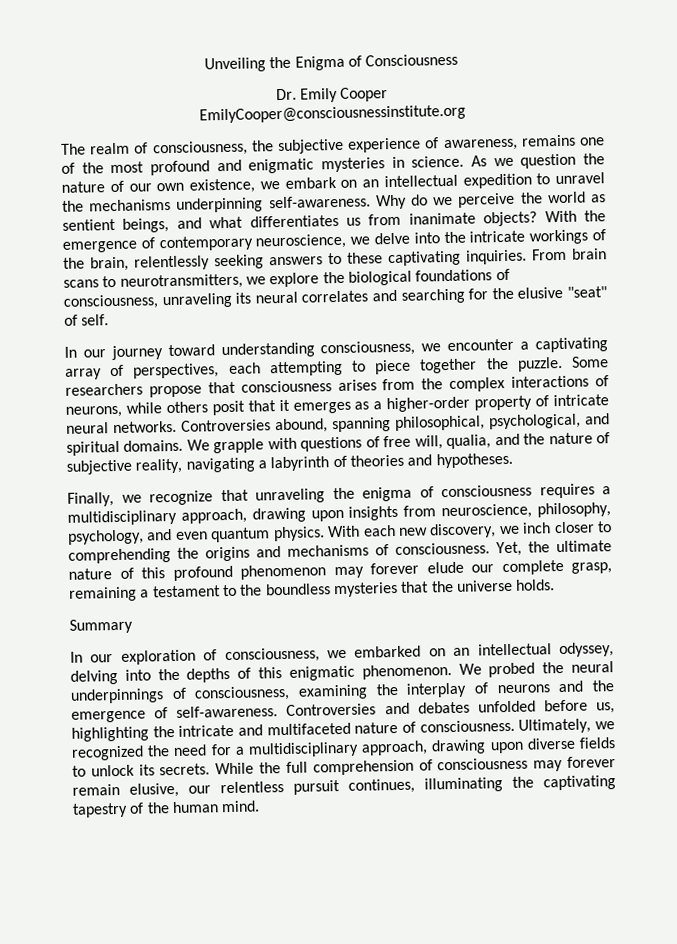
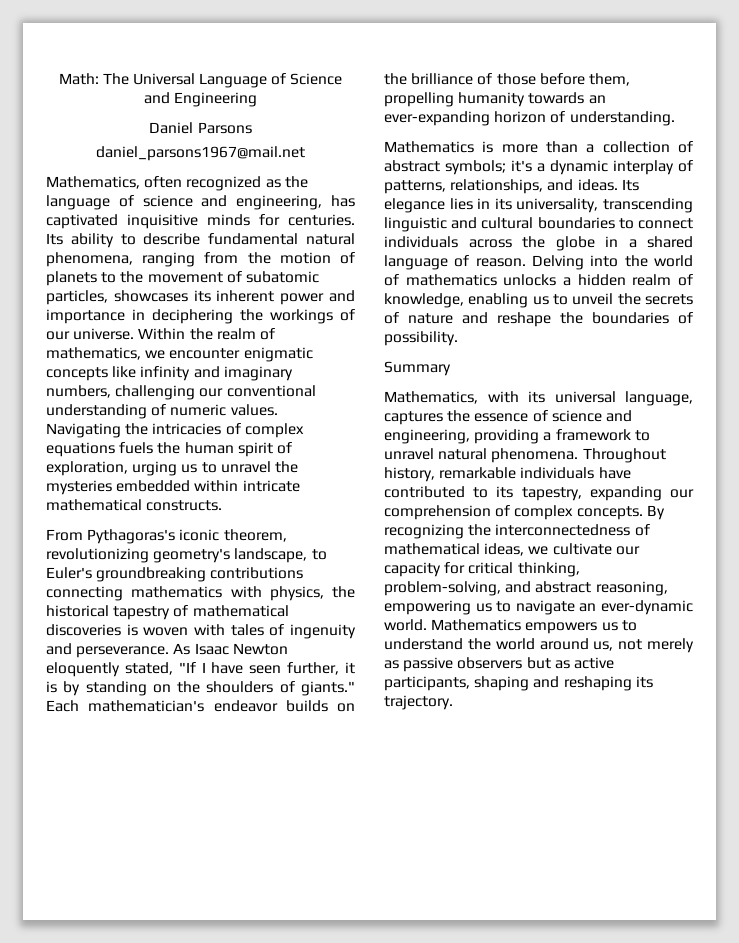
[203,53,459,73] [275,87,389,103] [198,104,466,124] [61,134,605,157] [61,153,606,176] [61,172,605,194] [62,191,606,213] [62,210,606,233] [62,229,606,253] [63,248,607,272] [63,268,510,290] [63,286,608,310] [64,314,110,326] [64,337,609,361] [65,356,609,380] [65,375,610,398] [65,394,609,418] [66,413,610,434] [66,432,610,456] [66,452,513,475] [67,483,611,507] [67,502,611,526] [68,521,613,545] [68,540,612,564] [68,559,612,581] [69,579,556,602] [69,618,133,634] [70,642,614,665] [70,661,614,685] [70,680,615,704] [71,699,615,723] [71,718,615,742] [71,737,616,761] [72,756,616,777] [72,775,616,798] [72,800,261,818] Unveiling the Enigma of Consciousness // Dr. Emily Cooper // EmilyCooper@consciousnessinstitute.org // The realm of consciousness, the subjective experience of awareness, remains one of the most profound and enigmatic mysteries in science. As we question the nature of our own existence, we embark on an intellectual expedition to unravel the mechanisms underpinning self-awareness. Why do we perceive the world as sentient beings, and what differentiates us from inanimate objects? With the emergence of contemporary neuroscience, we delve into the intricate workings of the brain, relentlessly seeking answers to these captivating inquiries. From brain scans to neurotransmitters, we explore the biological foundations of consciousness, unraveling its neural correlates and searching for the elusive "seat" of self. // In our journey toward understanding consciousness, we encounter a captivating array of perspectives, each attempting to piece together the puzzle. Some researchers propose that consciousness arises from the complex interactions of neurons, while others posit that it emerges as a higher-order property of intricate neural networks. Controversies abound, spanning philosophical, psychological, and spiritual domains. We grapple with questions of free will, qualia, and the nature of subjective reality, navigating a labyrinth of theories and hypotheses. // Finally, we recognize that unraveling the enigma of consciousness requires a multidisciplinary approach, drawing upon insights from neuroscience, philosophy, psychology, and even quantum physics. With each new discovery, we inch closer to comprehending the origins and mechanisms of consciousness. Yet, the ultimate nature of this profound phenomenon may forever elude our complete grasp, remaining a testament to the boundless mysteries that the universe holds. // Summary // In our exploration of consciousness, we embarked on an intellectual odyssey, delving into the depths of this enigmatic phenomenon. We probed the neural underpinnings of consciousness, examining the interplay of neurons and the emergence of self-awareness. Controversies and debates unfolded before us, highlighting the intricate and multifaceted nature of consciousness. Ultimately, we recognized the need for a multidisciplinary approach, drawing upon diverse fields to unlock its secrets. While the full comprehension of consciousness may forever remain elusive, our relentless pursuit continues, illuminating the captivating tapestry of the human mind. -> [58,73,343,88] [143,92,258,107] [149,122,252,134] [96,146,305,161] [46,176,308,191] [46,195,355,210] [46,214,355,229] [46,233,355,248] [46,252,355,267] [46,271,319,286] [46,290,356,305] [46,309,355,324] [46,328,275,340] [46,347,313,362] [46,366,293,381] [46,385,316,400] [46,404,278,419] [46,423,304,438] [46,442,292,457] [46,461,298,476] [46,480,300,495] [46,499,223,511] [46,529,287,544] [46,548,327,563] [46,567,304,582] [46,586,355,601] [46,605,289,620] [46,624,356,639] [46,643,288,658] [46,662,355,677] [46,681,355,696] [46,700,355,712] [384,73,630,86] [384,92,606,107] [384,111,675,126] [384,141,693,153] [384,160,693,175] [384,179,639,194] [384,198,693,213] [384,217,693,232] [384,236,693,251] [384,255,693,270] [384,274,693,286] [384,293,693,308] [384,312,693,327] [384,331,458,346] [384,361,451,376] [384,391,693,406] [384,410,632,425] [384,429,650,444] [384,448,666,463] [384,467,631,482] [384,486,694,501] [384,505,665,520] [384,524,650,539] [384,543,640,556] [384,562,580,577] [384,581,668,596] [384,600,693,615] [384,619,637,634] [384,638,694,653] [384,657,614,672] [384,676,653,691] [384,695,453,710] Math: The Universal Language of Science and Engineering // Daniel Parsons // daniel_parsons1967@mail.net // Mathematics, often recognized as the language of science and engineering, has captivated inquisitive minds for centuries. Its ability to describe fundamental natural phenomena, ranging from the motion of planets to the movement of subatomic particles, showcases its inherent power and importance in deciphering the workings of our universe. Within the realm of mathematics, we encounter enigmatic concepts like infinity and imaginary numbers, challenging our conventional understanding of numeric values. Navigating the intricacies of complex equations fuels the human spirit of exploration, urging us to unravel the mysteries embedded within intricate mathematical constructs. // From Pythagoras's iconic theorem, revolutionizing geometry's landscape, to Euler's groundbreaking contributions connecting mathematics with physics, the historical tapestry of mathematical discoveries is woven with tales of ingenuity and perseverance. As Isaac Newton eloquently stated, "If I have seen further, it is by standing on the shoulders of giants." Each mathematician's endeavor builds on the brilliance of those before them, propelling humanity towards an ever-expanding horizon of understanding. // Mathematics is more than a collection of abstract symbols; it's a dynamic interplay of patterns, relationships, and ideas. Its elegance lies in its universality, transcending linguistic and cultural boundaries to connect individuals across the globe in a shared language of reason. Delving into the world of mathematics unlocks a hidden realm of knowledge, enabling us to unveil the secrets of nature and reshape the boundaries of possibility. // Summary // Mathematics, with its universal language, captures the essence of science and engineering, providing a framework to unravel natural phenomena. Throughout history, remarkable individuals have contributed to its tapestry, expanding our comprehension of complex concepts. By recognizing the interconnectedness of mathematical ideas, we cultivate our capacity for critical thinking, problem-solving, and abstract reasoning, empowering us to navigate an ever-dynamic world. Mathematics empowers us to understand the world around us, not merely as passive observers but as active participants, shaping and reshaping its trajectory.

